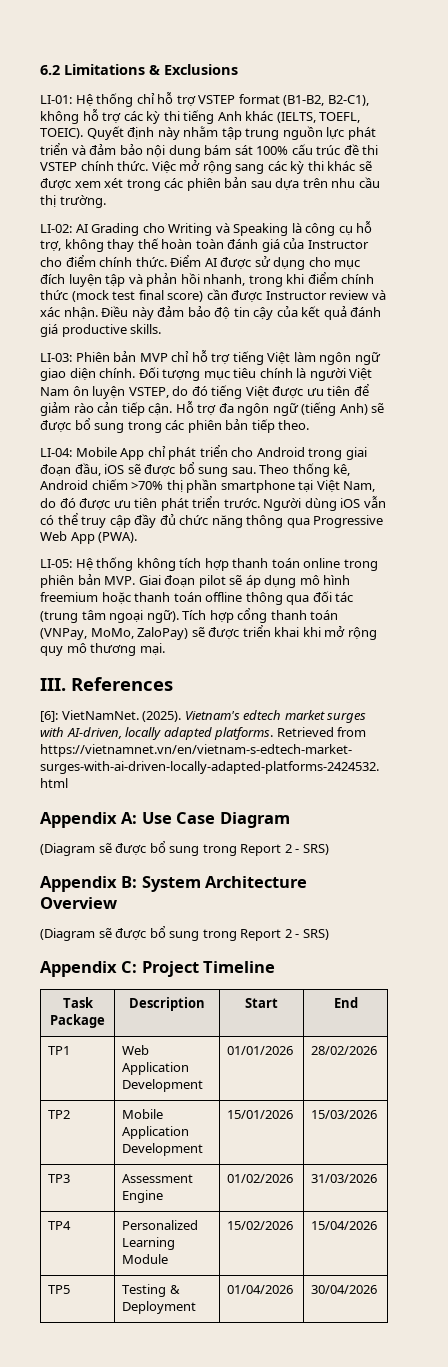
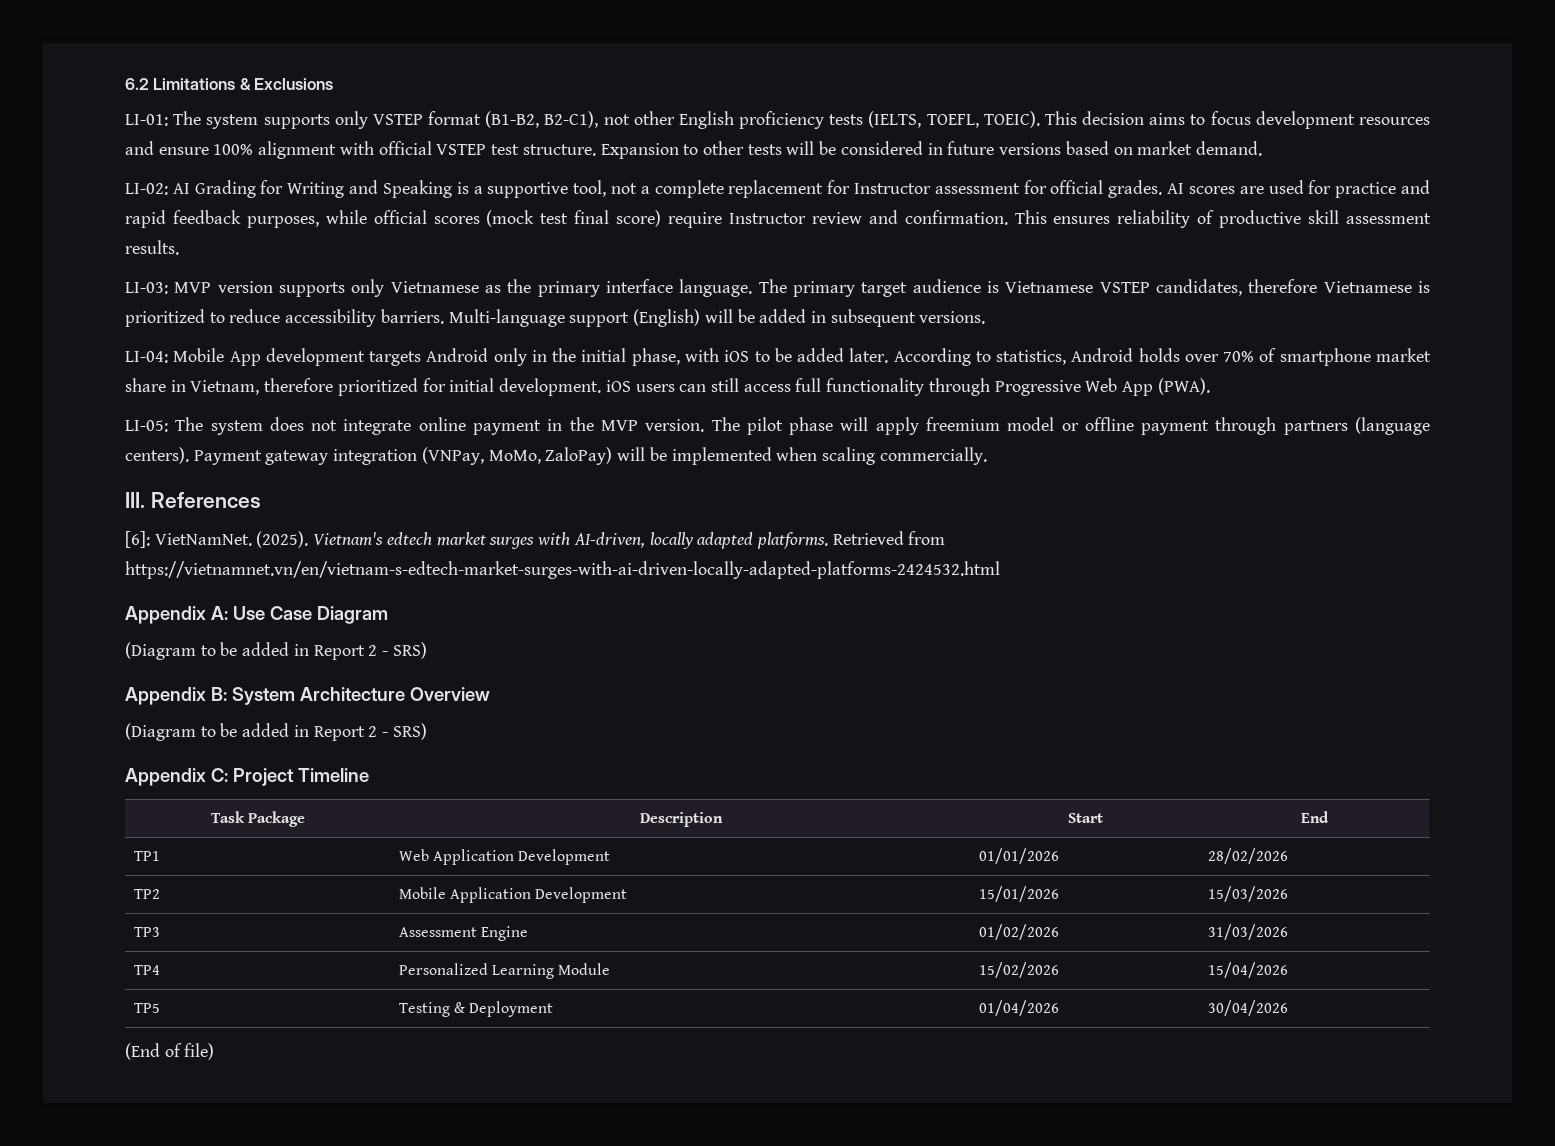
[75,92,369,107] [40,109,361,124] [40,126,376,140] [40,143,379,158] [40,160,372,174] [40,177,380,191] [40,195,106,208] [40,221,373,236] [40,238,369,252] [40,255,361,270] [40,272,375,287] [40,289,386,302] [40,306,382,320] [40,324,162,337] [40,350,381,365] [40,367,373,381] [40,384,369,399] [40,401,385,416] [40,418,310,433] [40,445,367,460] [40,462,351,477] [40,479,376,493] [40,496,386,511] [40,513,310,528] Hệ thống chỉ hỗ trợ VSTEP format (B1-B2, B2-C1), không hỗ trợ các kỳ thi tiếng Anh khác (IELTS, TOEFL, TOEIC). Quyết định này nhằm tập trung nguồn lực phát triển và đảm bảo nội dung bám sát 100% cấu trúc đề thi VSTEP chính thức. Việc mở rộng sang các kỳ thi khác sẽ được xem xét trong các phiên bản sau dựa trên nhu cầu thị trường. // LI-02: AI Grading cho Writing và Speaking là công cụ hỗ trợ, không thay thế hoàn toàn đánh giá của Instructor cho điểm chính thức. Điểm AI được sử dụng cho mục đích luyện tập và phản hồi nhanh, trong khi điểm chính thức (mock test final score) cần được Instructor review và xác nhận. Điều này đảm bảo độ tin cậy của kết quả đánh giá productive skills. // LI-03: Phiên bản MVP chỉ hỗ trợ tiếng Việt làm ngôn ngữ giao diện chính. Đối tượng mục tiêu chính là người Việt Nam ôn luyện VSTEP, do đó tiếng Việt được ưu tiên để giảm rào cản tiếp cận. Hỗ trợ đa ngôn ngữ (tiếng Anh) sẽ được bổ sung trong các phiên bản tiếp theo. // LI-04: Mobile App chỉ phát triển cho Android trong giai đoạn đầu, iOS sẽ được bổ sung sau. Theo thống kê, Android chiếm >70% thị phần smartphone tại Việt Nam, do đó được ưu tiên phát triển trước. Người dùng iOS vẫn có thể truy cập đầy đủ chức năng thông qua -> [173,111,1430,129] [125,141,1262,159] [125,180,1430,198] [125,210,1432,228] [125,240,179,255] [125,279,1430,297] [125,309,986,327] [125,348,1431,366] [125,378,990,396] The system supports only VSTEP format (B1-B2, B2-C1), not other English proficiency tests (IELTS, TOEFL, TOEIC). This decision aims to focus development resources and ensure 100% alignment with official VSTEP test structure. Expansion to other tests will be considered in future versions based on market demand. // LI-02: AI Grading for Writing and Speaking is a supportive tool, not a complete replacement for Instructor assessment for official grades. AI scores are used for practice and rapid feedback purposes, while official scores (mock test final score) require Instructor review and confirmation. This ensures reliability of productive skill assessment results. // LI-03: MVP version supports only Vietnamese as the primary interface language. The primary target audience is Vietnamese VSTEP candidates, therefore Vietnamese is prioritized to reduce accessibility barriers. Multi-language support (English) will be added in subsequent versions. // LI-04: Mobile App development targets Android only in the initial phase, with iOS to be added later. According to statistics, Android holds over 70% of smartphone market share in Vietnam, therefore prioritized for initial development. iOS users can still access full functionality through
[75,557,378,571] [40,574,351,588] [40,591,354,605] [40,608,339,623] [40,625,377,640] [40,643,165,656] Hệ thống không tích hợp thanh toán online trong phiên bản MVP. Giai đoạn pilot sẽ áp dụng mô hình freemium hoặc thanh toán offline thông qua đối tác (trung tâm ngoại ngữ). Tích hợp cổng thanh toán (VNPay, MoMo, ZaloPay) sẽ được triển khai khi mở rộng quy mô thương mại. -> [175,417,1430,435] [125,447,987,465] The system does not integrate online payment in the MVP version. The pilot phase will apply freemium model or offline payment through partners (language centers). Payment gateway integration (VNPay, MoMo, ZaloPay) will be implemented when scaling commercially.
[98,841,237,856] sẽ được bổ sung trong -> [200,642,309,656] to be added in
[98,926,237,941] sẽ được bổ sung trong -> [200,723,309,737] to be added in
(378, 1289) none -> [125,1043,215,1060] // (End of file)

